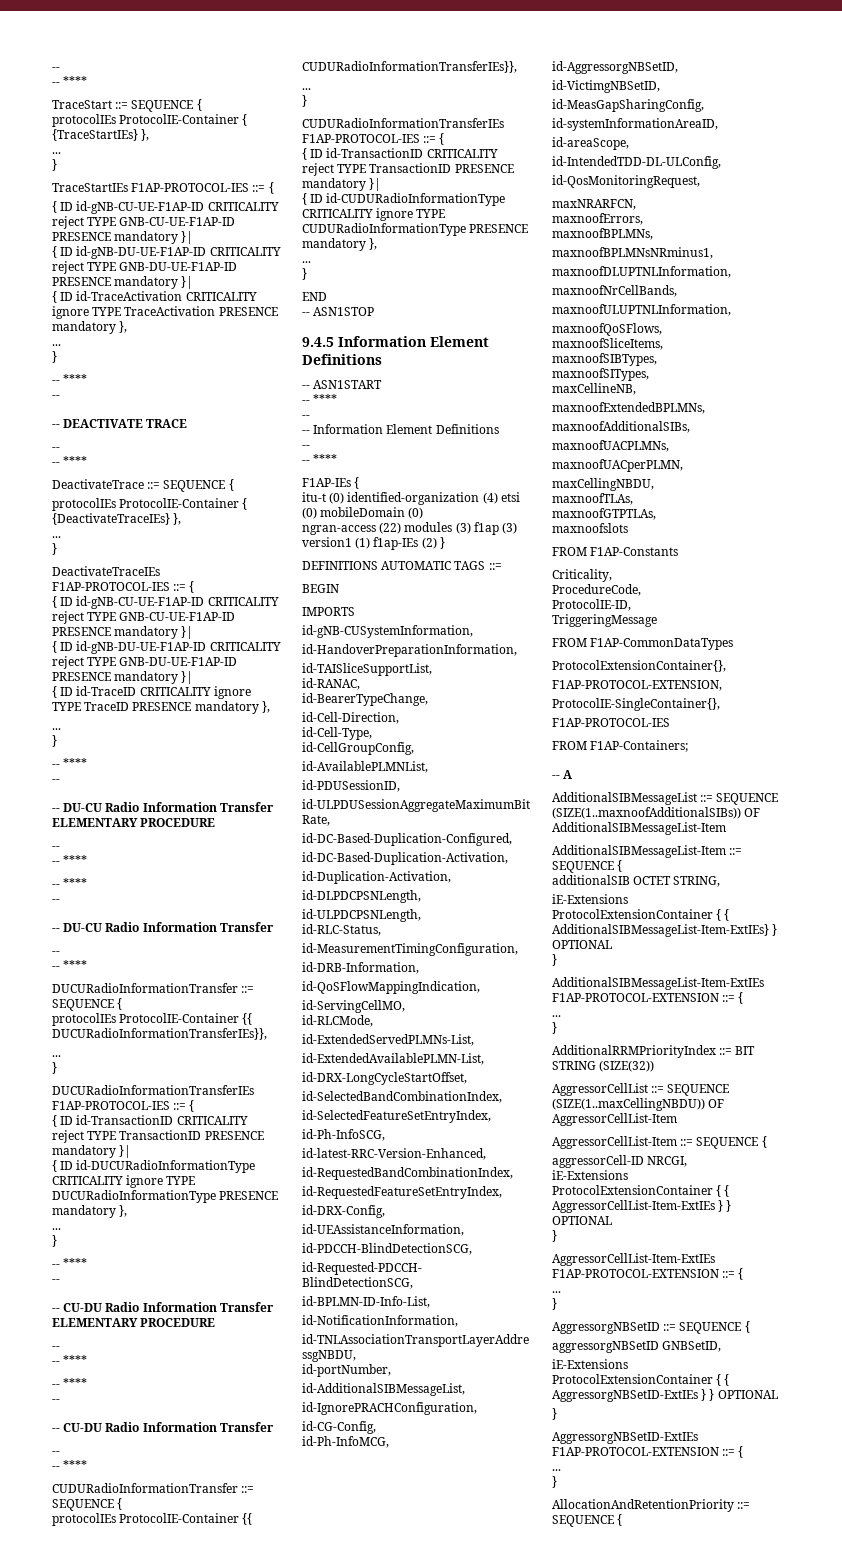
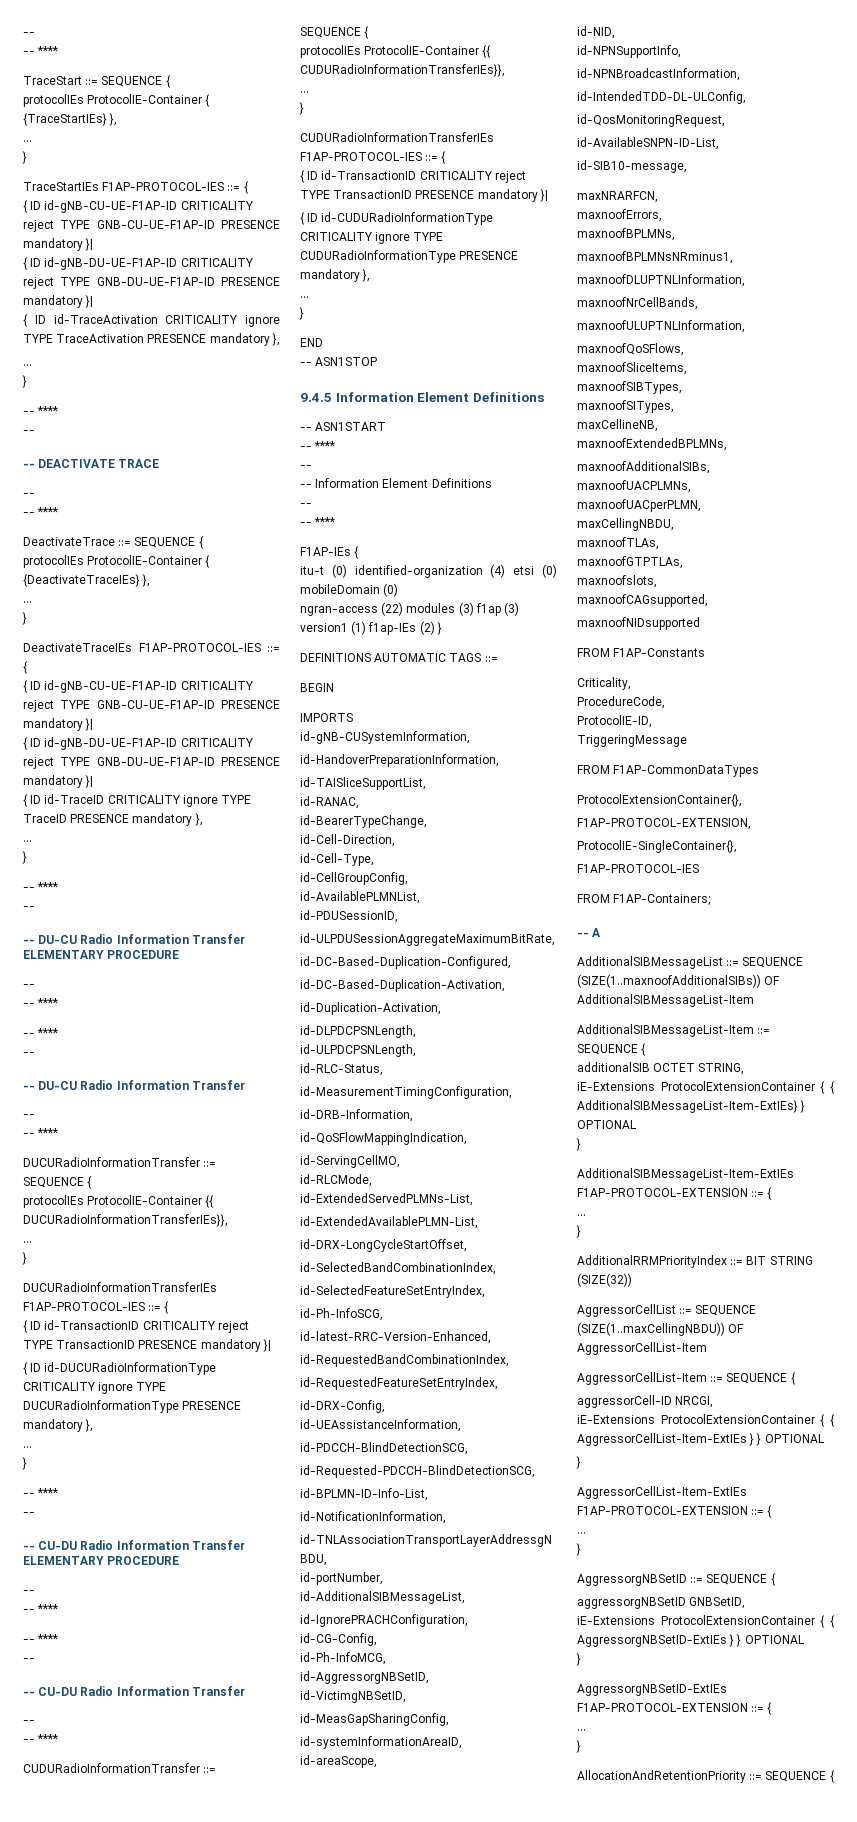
(629, 143) none -> [577,26,615,39] [577,45,681,58] [577,68,740,81] // id-NID, // id-NPNSupportInfo, // id-NPNBroadcastInformation,
(700, 181) none -> [577,137,719,150] [577,160,687,173] // id-AvailableSNPN-ID-List, // id-SIB10-message,
[552,523,628,533] maxnoofslots -> [577,575,657,588] [577,594,708,607] [577,617,700,630] maxnoofslots, // maxnoofCAGsupported, // maxnoofNIDsupported

